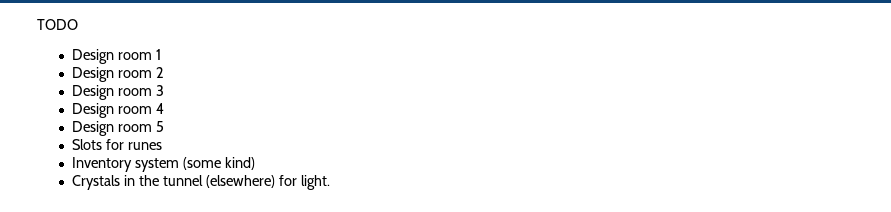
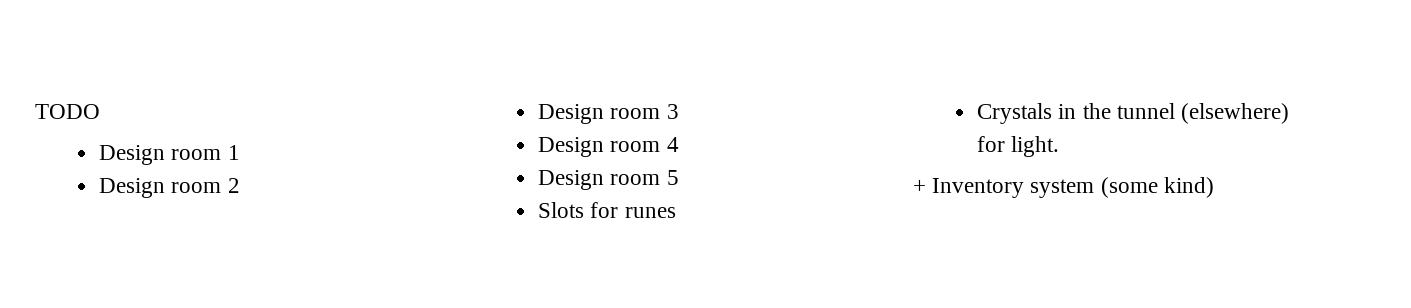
[72,157,256,172] // Inventory system (some kind) -> (676, 212) none
(330, 182) none -> [913,177,1214,198] // + Inventory system (some kind)

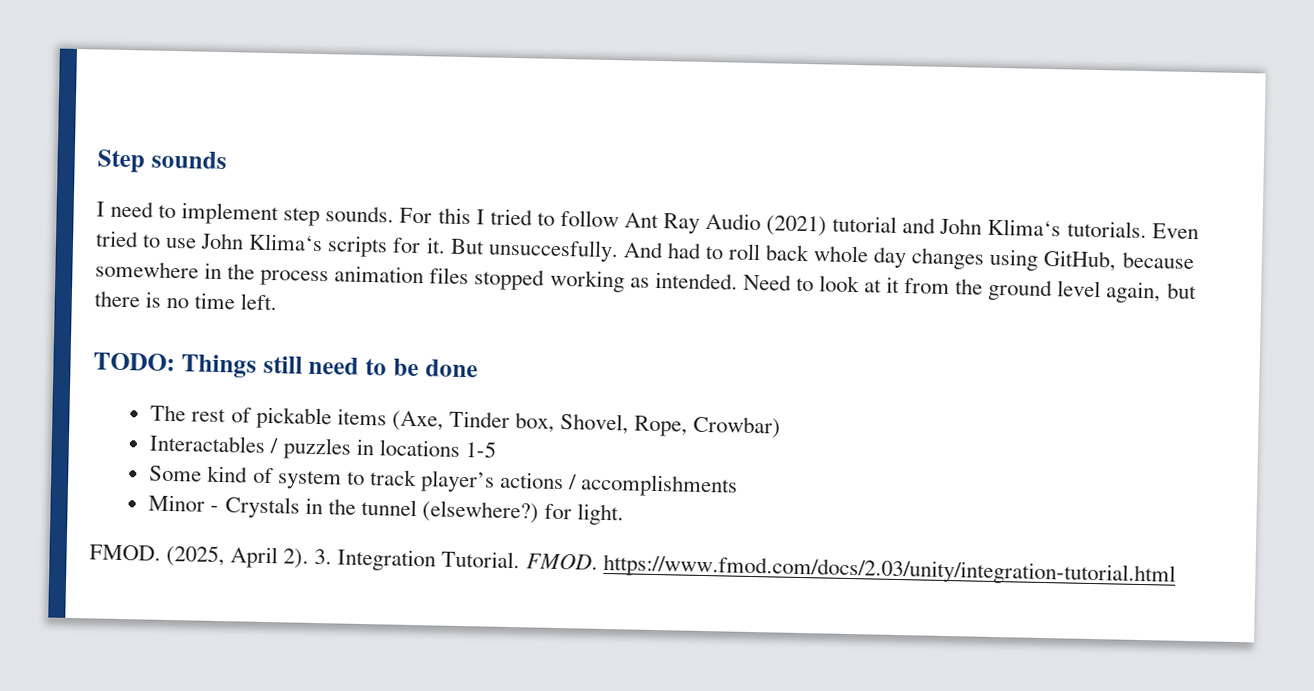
[35,104,100,119] [99,145,240,165] [99,178,240,198] [538,104,679,124] [538,137,679,157] [538,170,679,190] [538,202,676,218] TODO // Design room 1 // Design room 2 // Design room 3 // Design room 4 // Design room 5 // Slots for runes // -> [97,149,227,173] [96,200,1199,240] [95,230,1195,272] [95,260,1197,304] [94,290,278,311] [93,352,478,378] [150,404,782,439] [149,434,496,460] [149,465,739,498] [148,494,220,513] Step sounds // I need to implement step sounds. For this I tried to follow Ant Ray Audio (2021) tutorial and John Klima‘s tutorials. Even tried to use John Klima‘s scripts for it. But unsuccesfully. And had to roll back whole day changes using GitHub, because somewhere in the process animation files stopped working as intended. Need to look at it from the ground level again, but there is no time left. // TODO: Things still need to be done // The rest of pickable items (Axe, Tinder box, Shovel, Rope, Crowbar) // Interactables / puzzles in locations 1-5 // Some kind of system to track player’s actions / accomplishments // Minor -
[1181,103,1290,124] (elsewhere) -> [421,500,539,524] (elsewhere?)
[913,177,1214,198] + Inventory system (some kind) -> [89,544,1176,587] FMOD. (2025, April 2). 3. Integration Tutorial. FMOD. https://www.fmod.com/docs/2.03/unity/integration-tutorial.html

